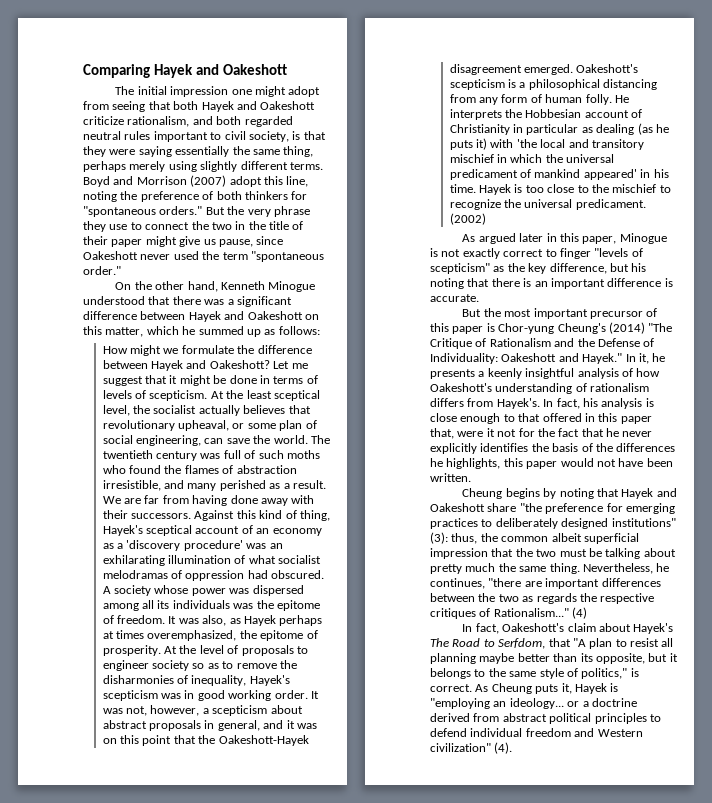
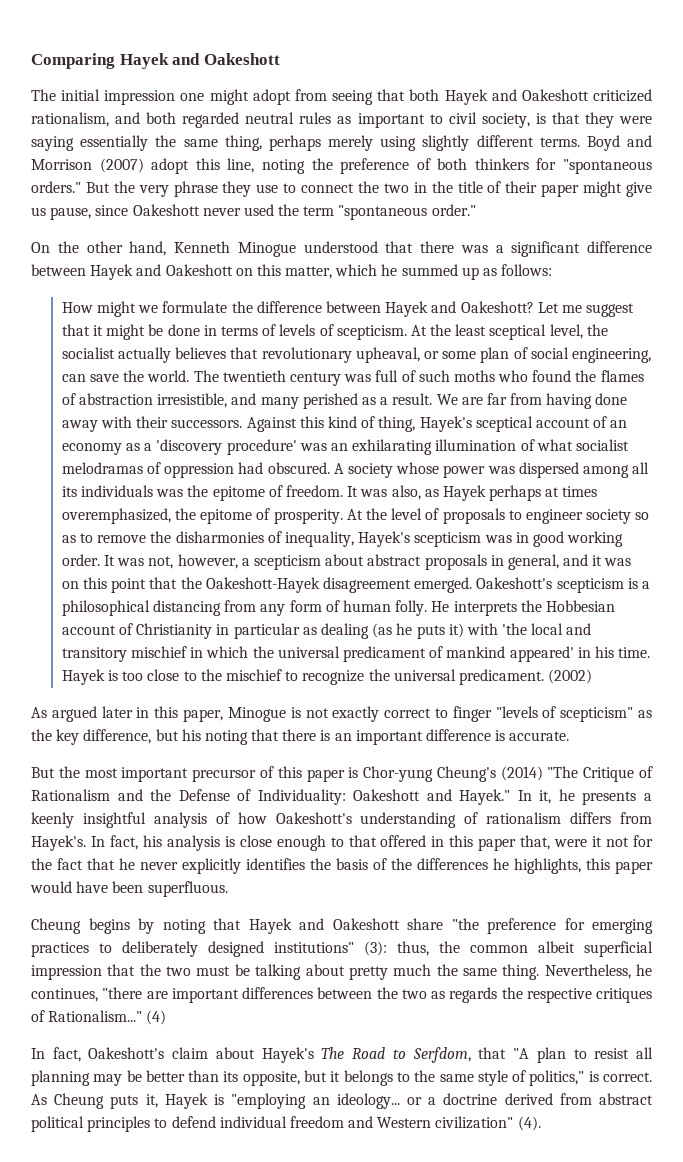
[83,116,124,125] criticize -> [593,89,652,102] criticized
(151, 135) none -> [337,116,352,124] as
[596,459,616,467] not -> (72, 887) none
[430,473,471,482] written. -> [147,881,228,897] superfluous.
[479,653,515,664] maybe -> [93,1070,142,1086] may be

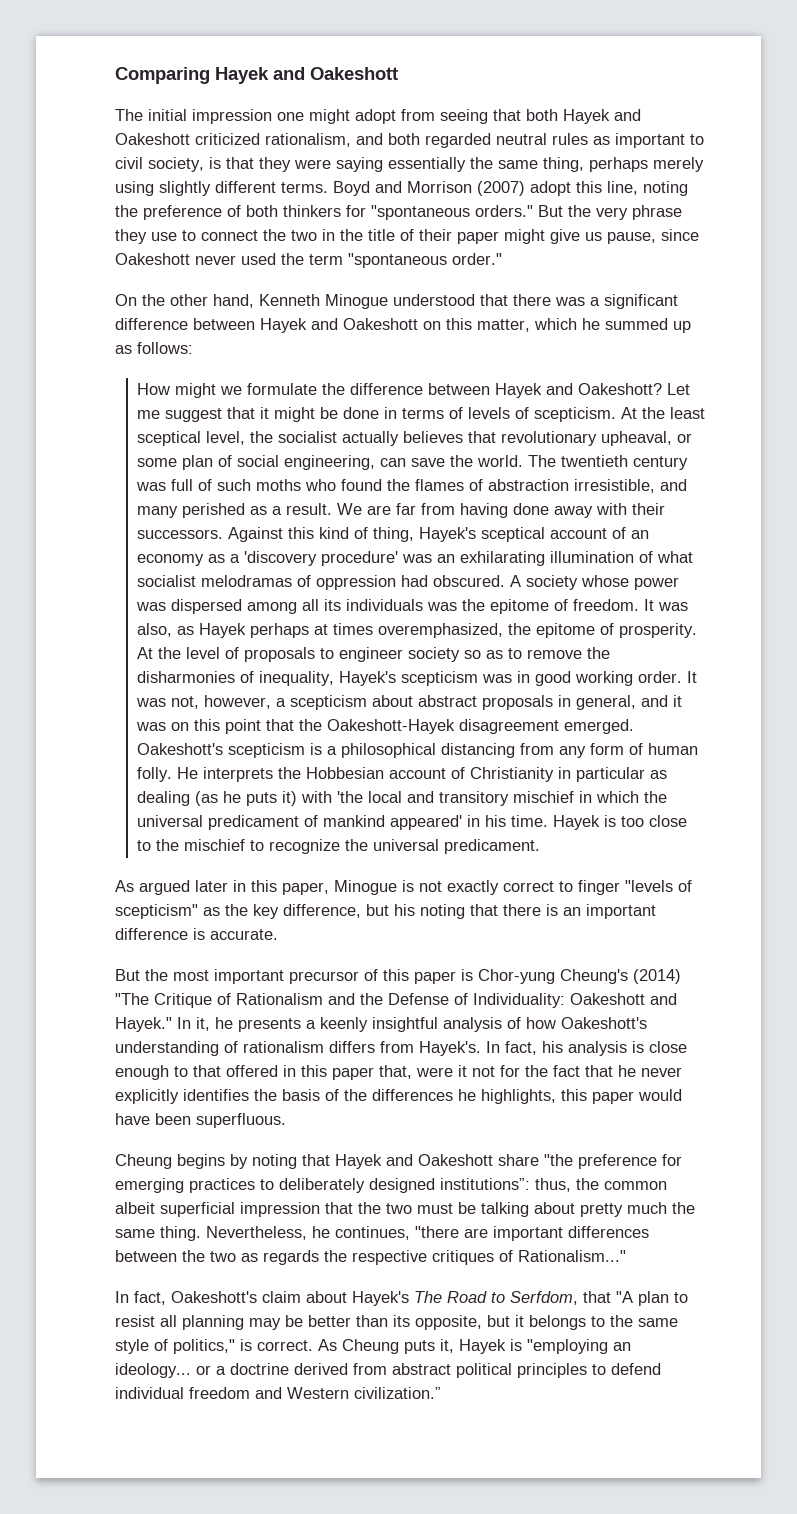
[548,669,593,684] (2002) -> (541, 846) none
[274,941,387,956] institutions" (3): -> [440,1178,530,1190] institutions”:
[146,1010,167,1025] (4) -> (626, 1256) none
[435,1116,541,1131] civilization" (4). -> [354,1387,441,1399] civilization.”

